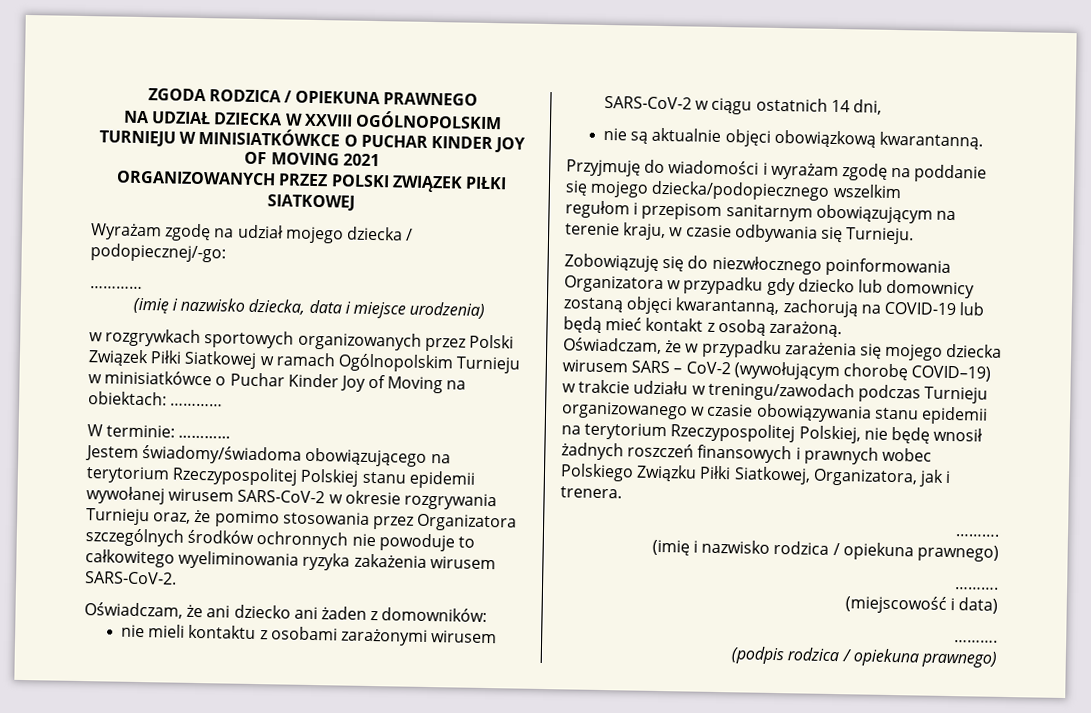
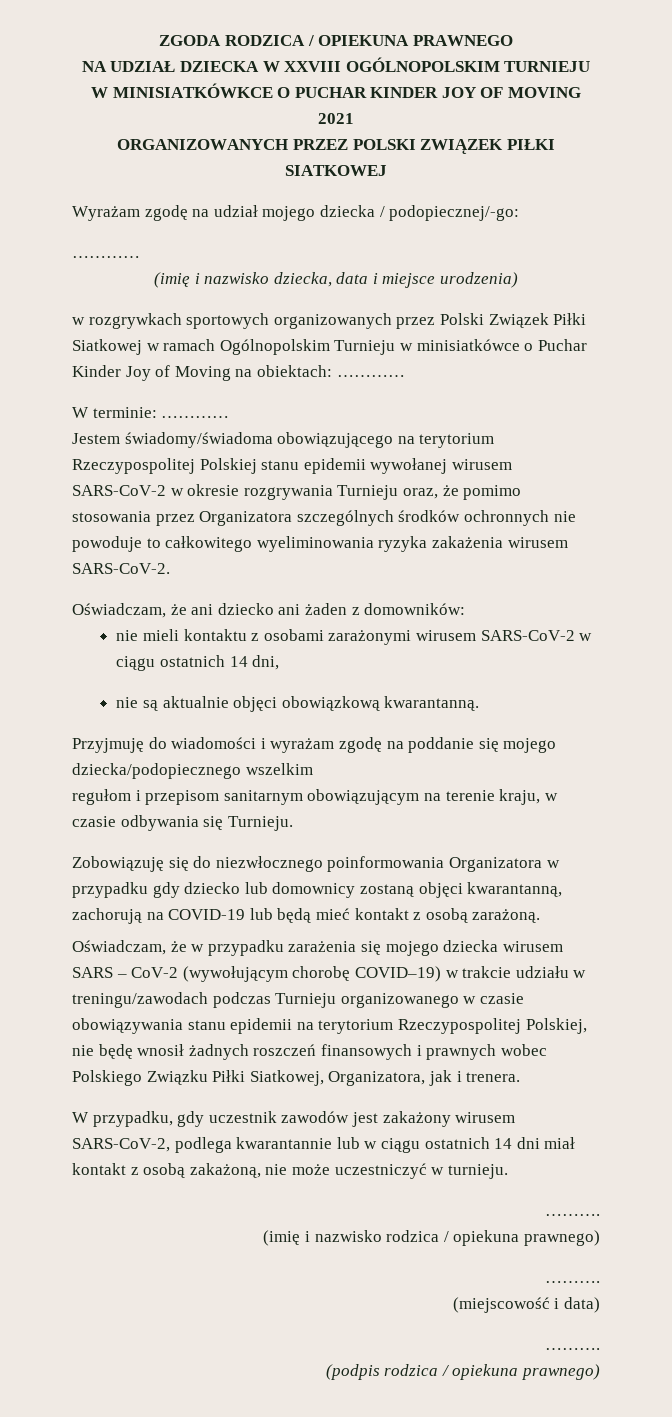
(622, 492) none -> [72,1111,516,1127] [72,1137,576,1153] [72,1163,508,1179] // W przypadku, gdy uczestnik zawodów jest zakażony wirusem SARS-CoV-2, podlega kwarantannie lub w ciągu ostatnich 14 dni miał kontakt z osobą zakażoną, nie może uczestniczyć w turnieju.

